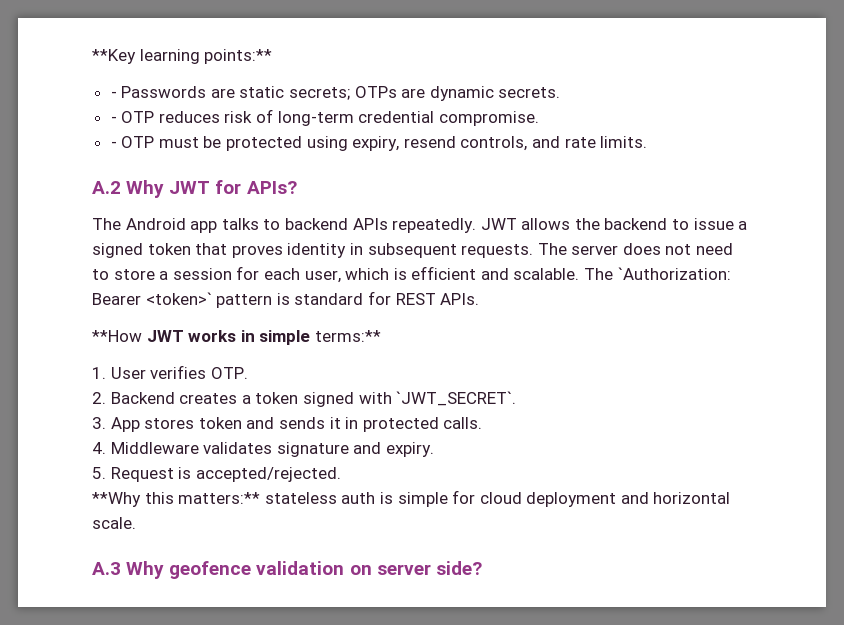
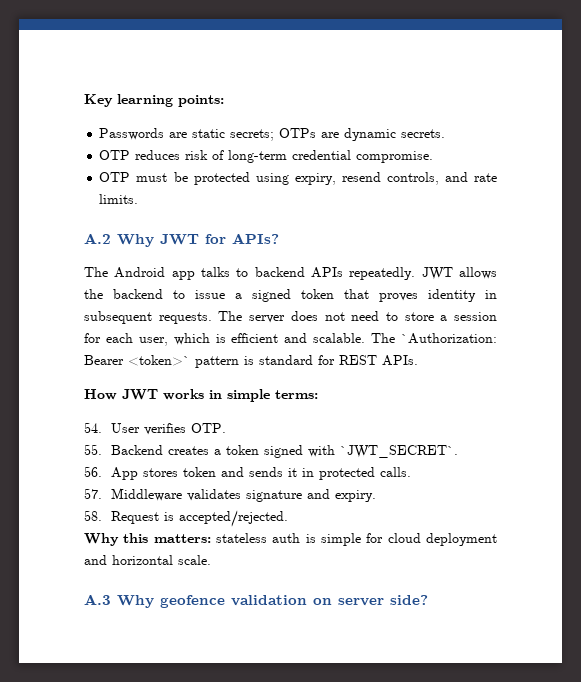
[92,49,273,64] [110,91,117,98] **Key learning points:** // - -> [84,94,224,107] Key learning points: //
[110,116,117,123] - -> (446, 133) none
[110,141,117,148] - -> (434, 157) none
[92,330,142,342] **How -> [84,389,117,400] How
[314,330,381,342] [92,367,106,379] terms:** // 1. -> [275,390,318,399] [84,422,102,433] terms: // 54.
[92,392,106,404] 2. -> [84,444,102,455] 55.
[92,417,106,429] 3. -> [84,466,102,477] 56.
[92,442,106,454] 4. -> [84,488,102,499] 57.
[92,467,106,479] 5. -> [84,510,102,521] 58.
[92,492,261,507] **Why this matters:** -> [84,533,211,546] Why this matters:

